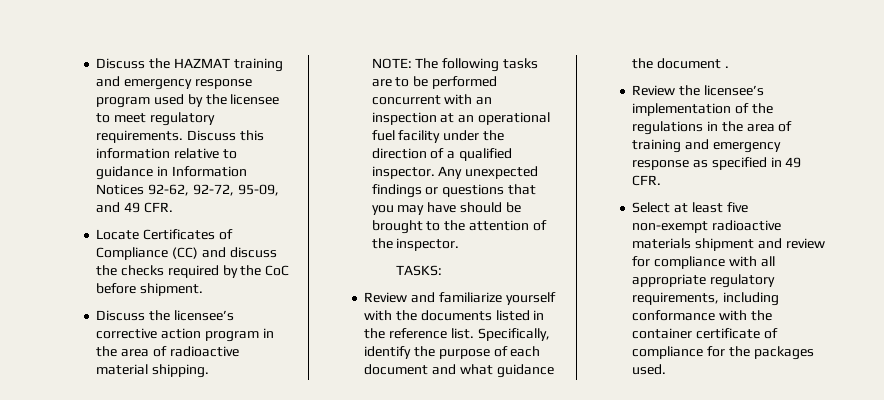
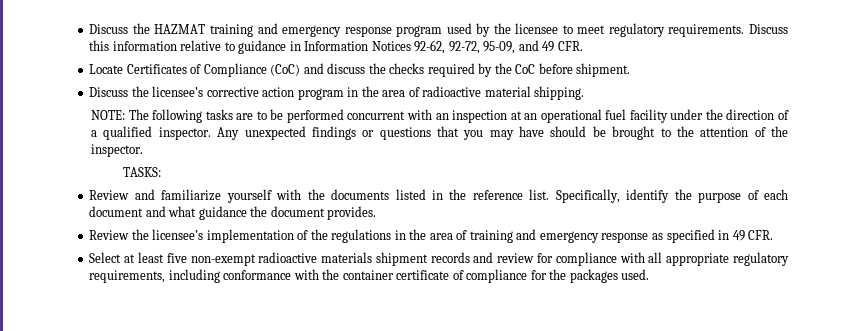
[172,247,199,259] (CC) -> [270,64,301,76] (CoC)
[724,66,729,68] . -> [327,206,377,220] provides.
(755, 244) none -> [430,252,470,263] records

